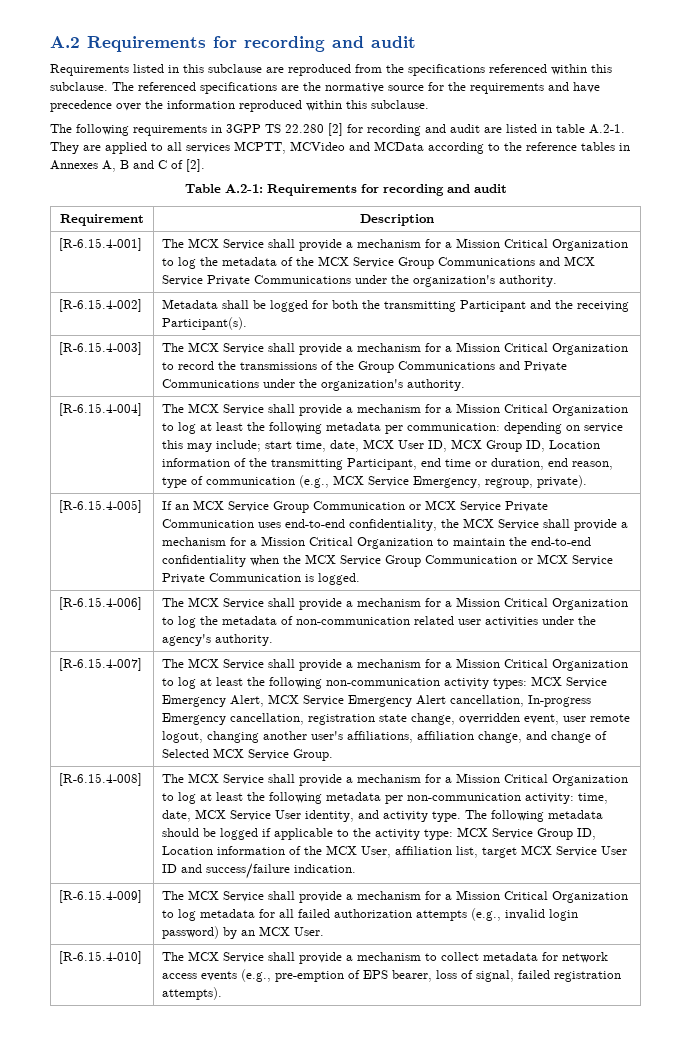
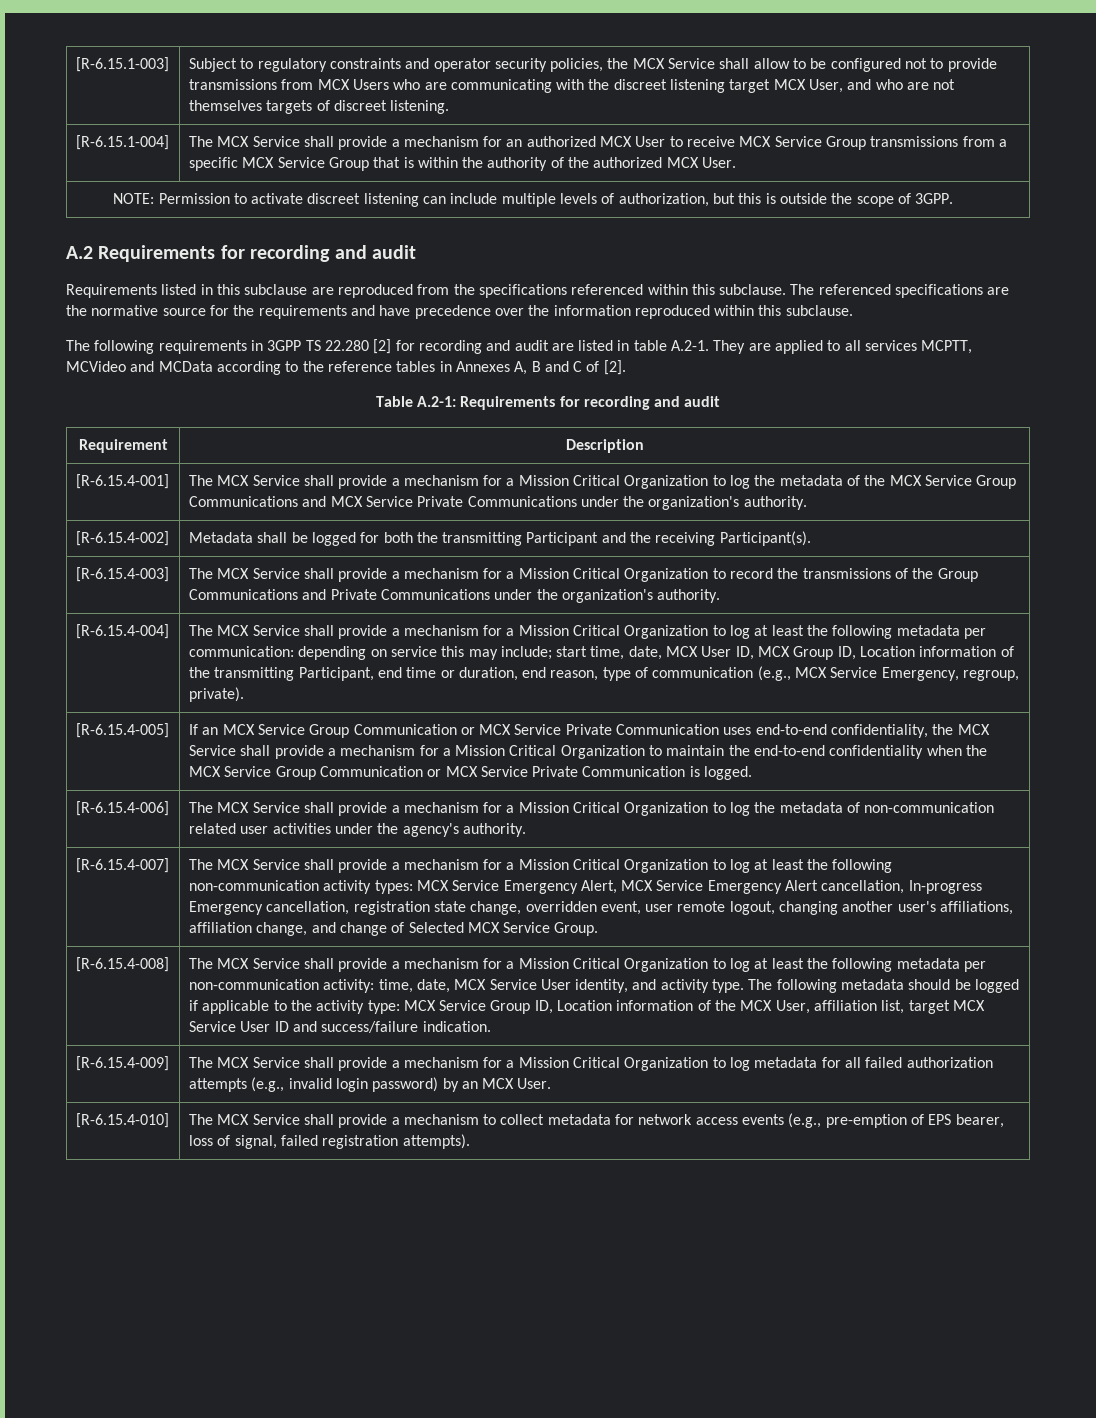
(50, 42) none -> [75,57,169,72] [188,58,997,72] [188,79,956,93] [188,100,450,114] [75,135,169,150] [188,136,1008,150] [188,157,737,171] [113,193,954,207] [R-6.15.1-003] | Subject to regulatory constraints and operator security policies, the MCX Service shall allow to be configured not to provide transmissions from MCX Users who are communicating with the discreet listening target MCX User, and who are not themselves targets of discreet listening. // [R-6.15.1-004] | The MCX Service shall provide a mechanism for an authorized MCX User to receive MCX Service Group transmissions from a specific MCX Service Group that is within the authority of the authorized MCX User. // NOTE: Permission to activate discreet listening can include multiple levels of authorization, but this is outside the scope of 3GPP. //

